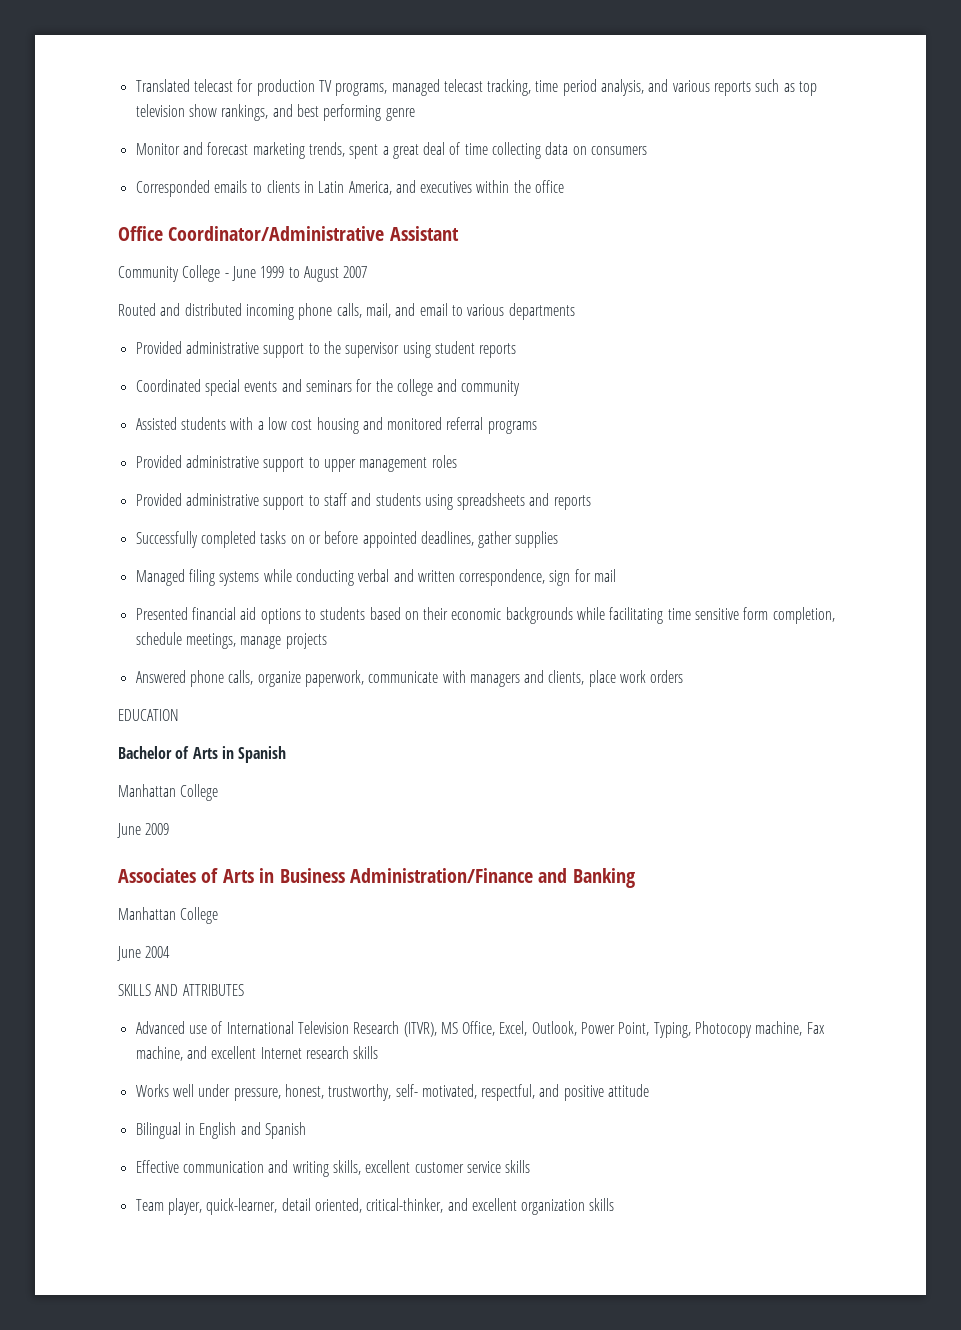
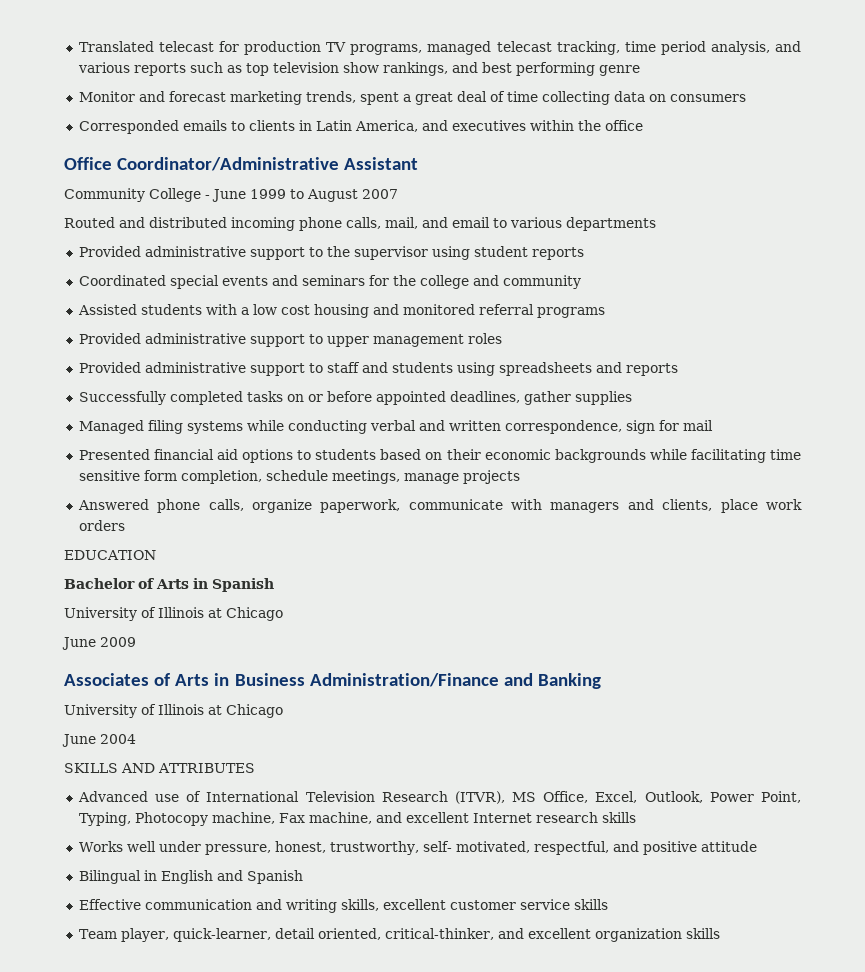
[118,784,219,801] Manhattan College -> [64,607,283,621] University of Illinois at Chicago
[118,907,219,924] Manhattan College -> [64,704,283,718] University of Illinois at Chicago

